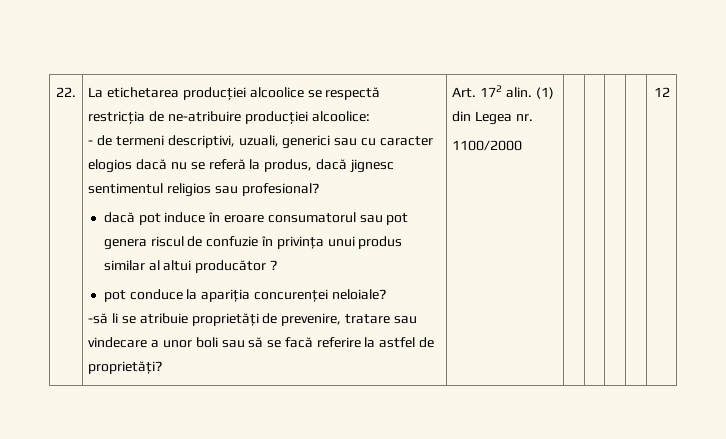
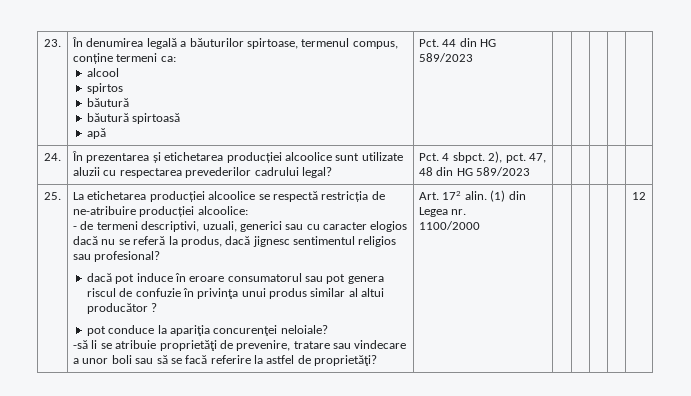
[56,87,76,97] 22. -> [44,39,61,47] [72,37,398,49] [73,53,176,64] [86,68,119,77] [86,83,123,94] [86,98,129,107] [86,113,181,124] [86,128,106,139] [419,38,497,47] [419,53,474,62] [44,153,61,161] [72,151,403,163] [73,167,332,178] [419,151,546,163] [419,167,531,176] [44,192,61,200] 23. | În denumirea legală a băuturilor spirtoase, termenul compus, conține termeni ca: // alcool // spirtos // băutură // băutură spirtoasă // apă | Pct. 44 din HG 589/2023 | | | | | // 24. | În prezentarea și etichetarea producției alcoolice sunt utilizate aluzii cu respectarea prevederilor cadrului legal? | Pct. 4 sbpct. 2), pct. 47, 48 din HG 589/2023 | | | | | // 25.

